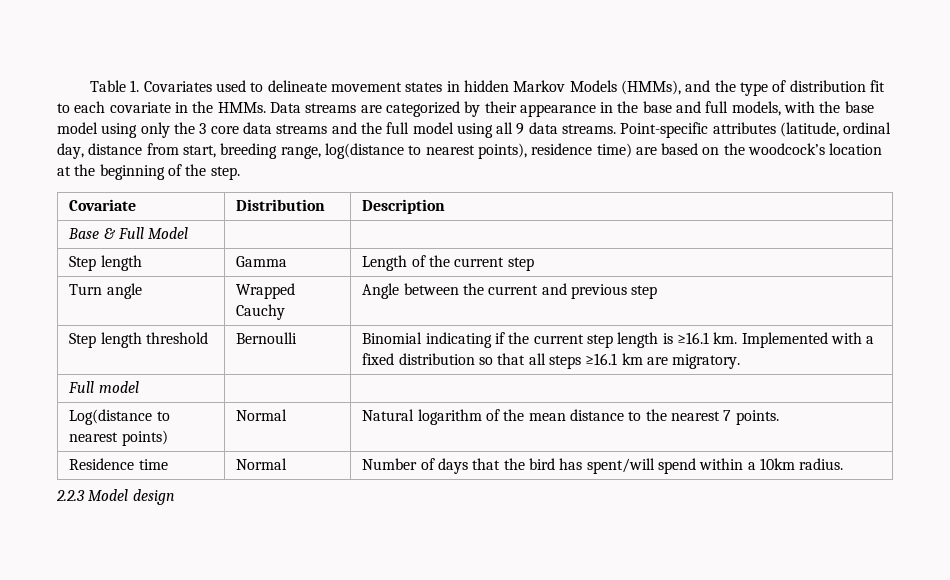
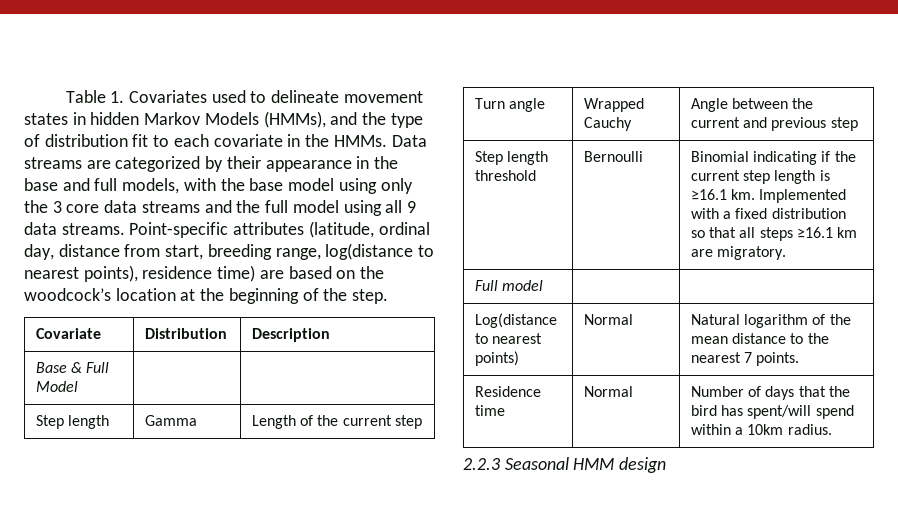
[88,489,129,501] Model -> [504,457,615,470] Seasonal HMM

